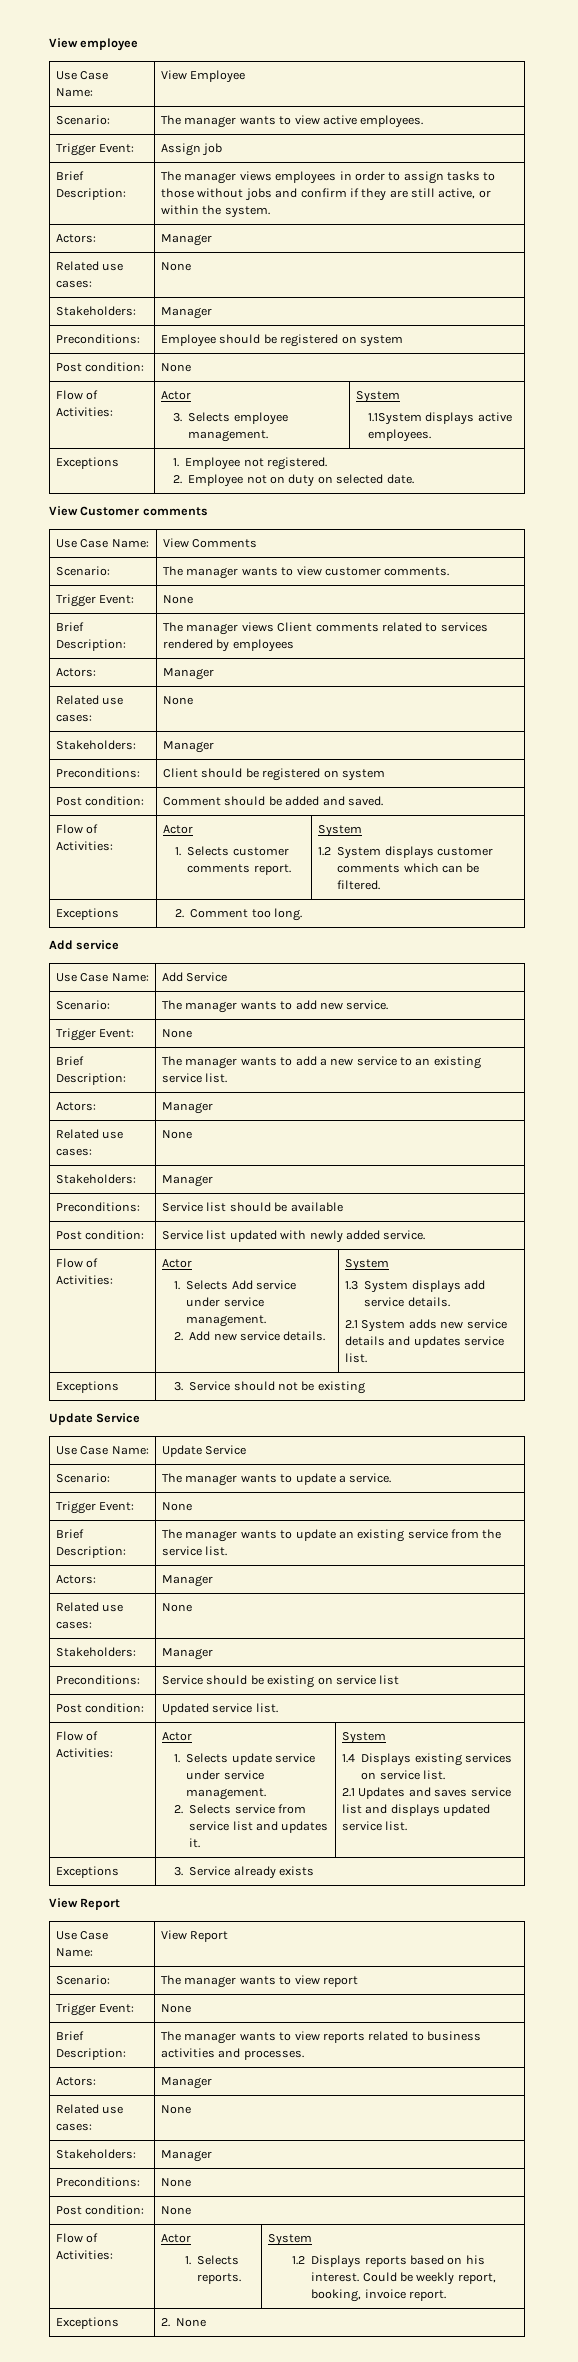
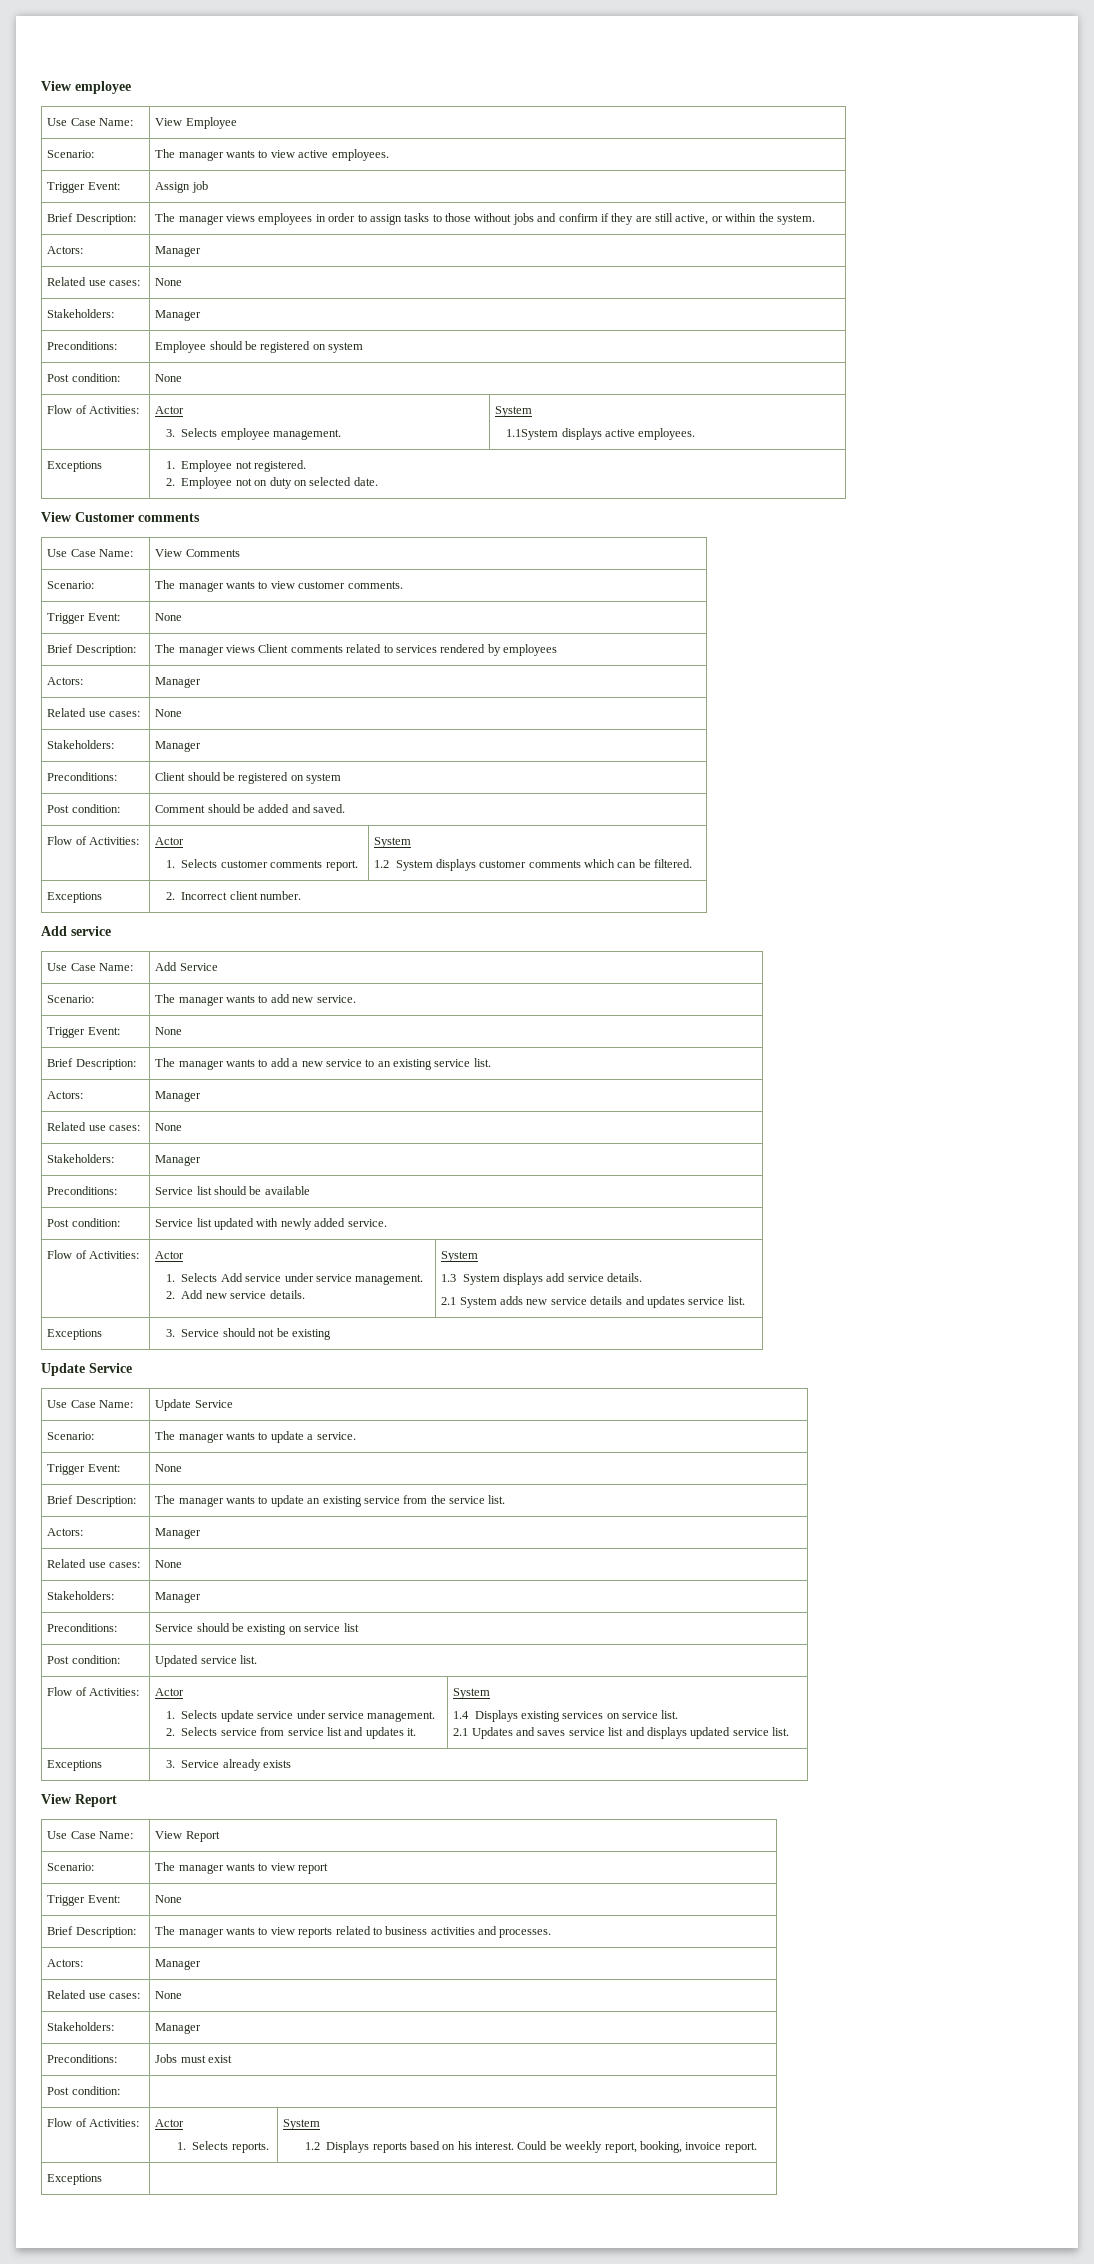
[190,908,303,921] Comment too long. -> [181,891,302,900] Incorrect client number.
[161,2178,192,2187] [56,2205,145,2215] [161,2206,192,2215] | None // Post condition: | None -> [155,2054,233,2063] [47,2086,120,2095] | Jobs must exist // Post condition: |
[161,2318,207,2327] 2. None -> (103, 2179) none

